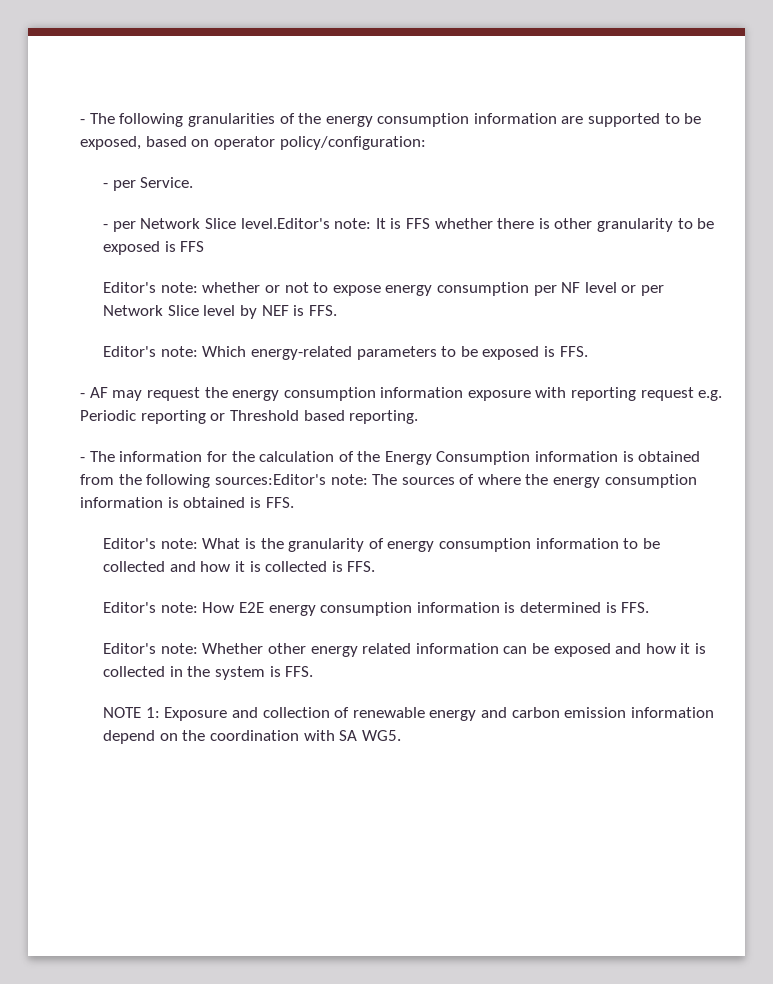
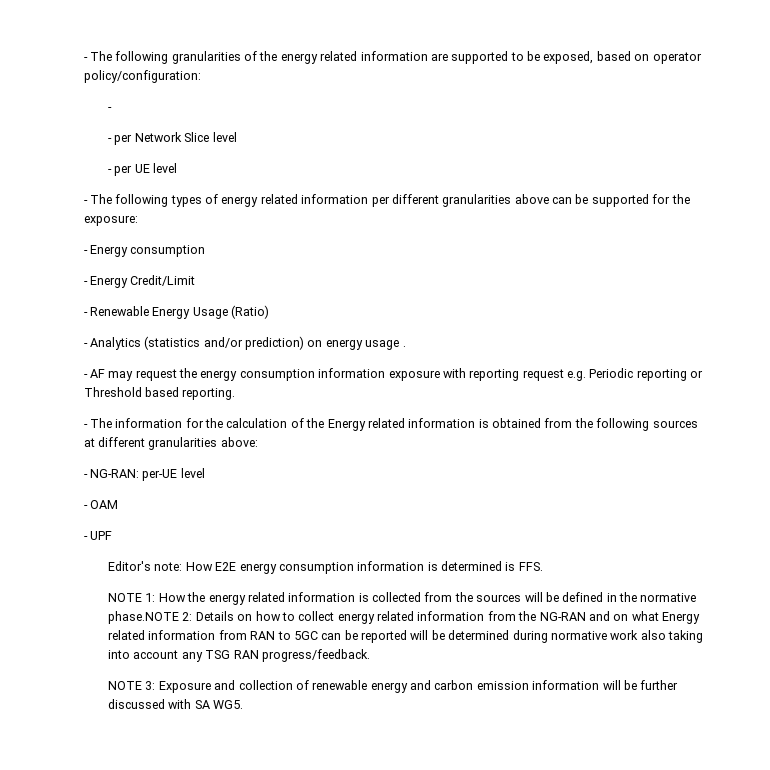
[377,113,470,127] consumption -> [320,51,358,61] related
[112,177,194,191] per Service. -> (112, 109) none
[240,218,715,232] [103,241,205,255] [103,282,664,296] [103,305,337,319] [103,346,588,360] level.Editor's note: It is FFS whether there is other granularity to be exposed is FFS // Editor's note: whether or not to expose energy consumption per NF level or per Network Slice level by NEF is FFS. // Editor's note: Which energy-related parameters to be exposed is FFS. -> [212,132,237,142] [107,163,178,176] [83,194,690,207] [83,215,138,226] [83,245,206,257] [83,275,196,288] [83,305,269,319] [83,336,406,350] level // - per UE level // - The following types of energy related information per different granularities above can be supported for the exposure: // - Energy consumption // - Energy Credit/Limit // - Renewable Energy Usage (Ratio) // - Analytics (statistics and/or prediction) on energy usage .
[436,451,531,465] Consumption -> [367,418,405,428] related
[214,474,697,488] [80,497,294,508] [103,538,660,552] [103,561,376,572] sources:Editor's note: The sources of where the energy consumption information is obtained is FFS. // Editor's note: What is the granularity of energy consumption information to be collected and how it is collected is FFS. -> [652,420,698,428] [83,437,258,450] [83,468,205,481] [83,500,118,509] [83,531,112,540] sources at different granularities above: // - NG-RAN: per-UE level // - OAM // - UPF
[103,643,706,657] [103,666,314,680] [103,707,160,718] Editor's note: Whether other energy related information can be exposed and how it is collected in the system is FFS. // NOTE 1: -> [107,592,697,605] [107,611,700,624] [107,630,703,643] [107,649,370,662] [107,681,156,690] NOTE 1: How the energy related information is collected from the sources will be defined in the normative phase.NOTE 2: Details on how to collect energy related information from the NG-RAN and on what Energy related information from RAN to 5GC can be reported will be determined during normative work also taking into account any TSG RAN progress/feedback. // NOTE 3:
[103,730,300,744] depend on the coordination -> [602,680,679,690] [107,699,165,709] will be further discussed

